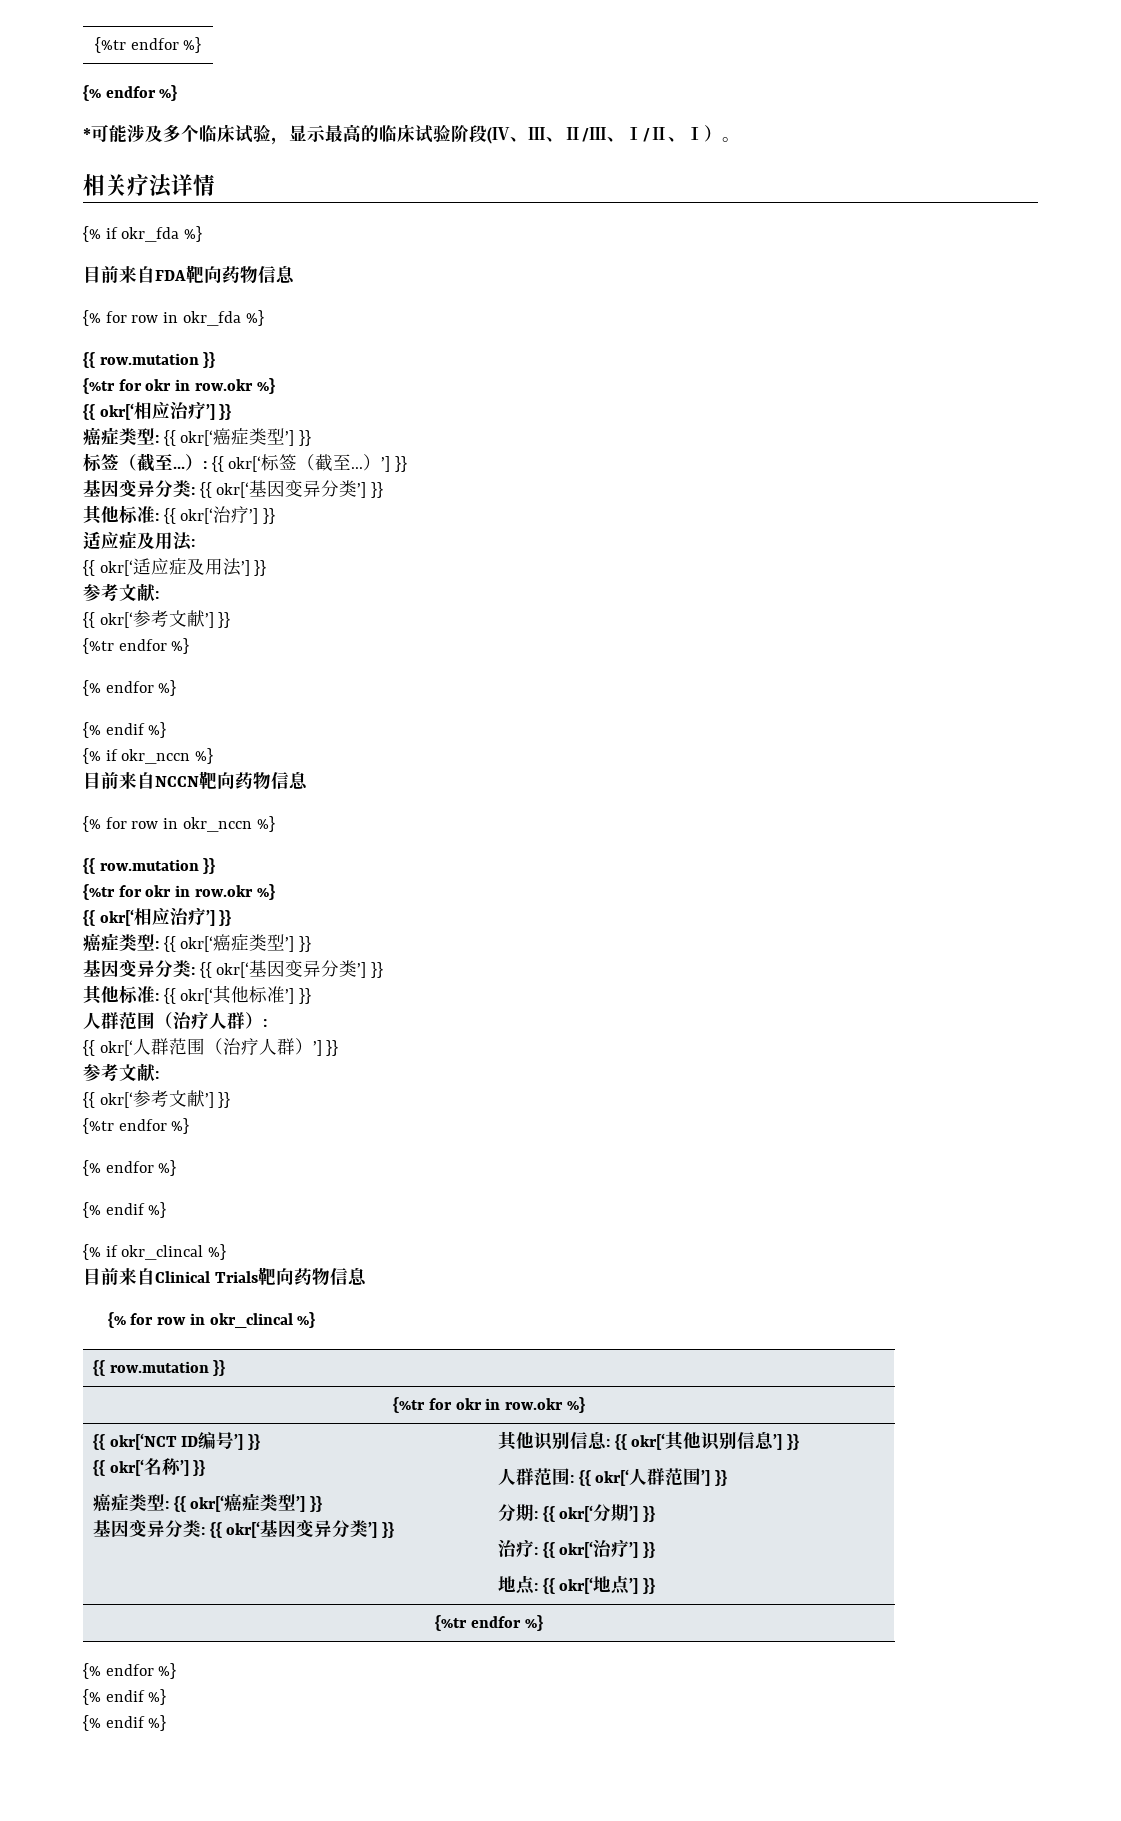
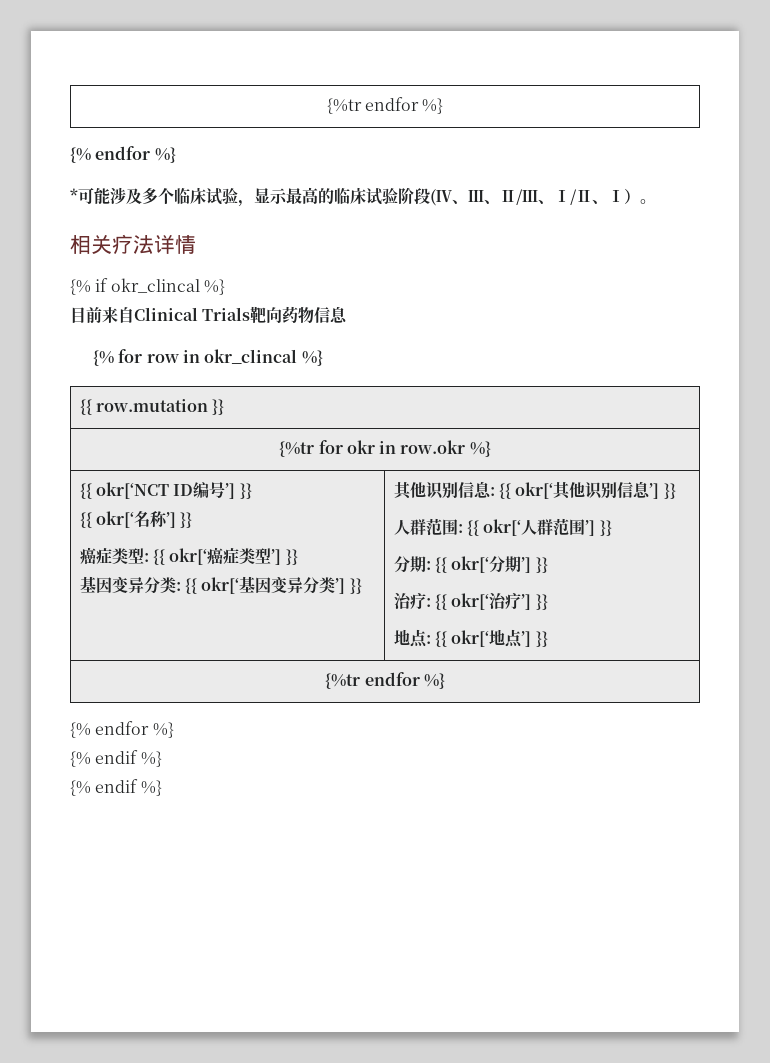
[83,226,203,242] [83,265,295,284] [83,310,264,326] [83,352,216,368] [83,378,275,394] [83,402,232,420] [83,427,312,446] [83,453,408,472] [83,479,384,498] [83,505,276,525] [83,531,195,551] [83,558,267,576] [83,583,159,602] [83,610,231,628] [83,638,190,654] [83,680,177,696] [83,722,167,738] [83,748,214,764] [83,771,308,790] [83,816,275,832] [83,858,216,874] [83,884,275,900] [83,908,232,926] [83,933,312,952] [83,959,384,978] [83,985,312,1005] [83,1012,267,1030] [83,1038,339,1056] [83,1063,159,1082] [83,1090,231,1108] [83,1118,190,1134] [83,1160,177,1176] [83,1202,167,1218] // {% if okr_fda %} // 目前来自FDA靶向药物信息 // {% for row in okr_fda %} // {{ row.mutation }} // {%tr for okr in row.okr %} // {{ okr[‘相应治疗’] }} // 癌症类型: {{ okr[‘癌症类型’] }} // 标签（截至...）: {{ okr[‘标签（截至...）’] }} // 基因变异分类: {{ okr[‘基因变异分类’] }} // 其他标准: {{ okr[‘治疗’] }} // 适应症及用法: // {{ okr[‘适应症及用法’] }} // 参考文献: // {{ okr[‘参考文献’] }} // {%tr endfor %} // {% endfor %} // {% endif %} // {% if okr_nccn %} // 目前来自NCCN靶向药物信息 // {% for row in okr_nccn %} // {{ row.mutation }} // {%tr for okr in row.okr %} // {{ okr[‘相应治疗’] }} // 癌症类型: {{ okr[‘癌症类型’] }} // 基因变异分类: {{ okr[‘基因变异分类’] }} // 其他标准: {{ okr[‘其他标准’] }} // 人群范围（治疗人群）: // {{ okr[‘人群范围（治疗人群）’] }} // 参考文献: // {{ okr[‘参考文献’] }} // {%tr endfor %} // {% endfor %} // {% endif %} -> (196, 244) none

